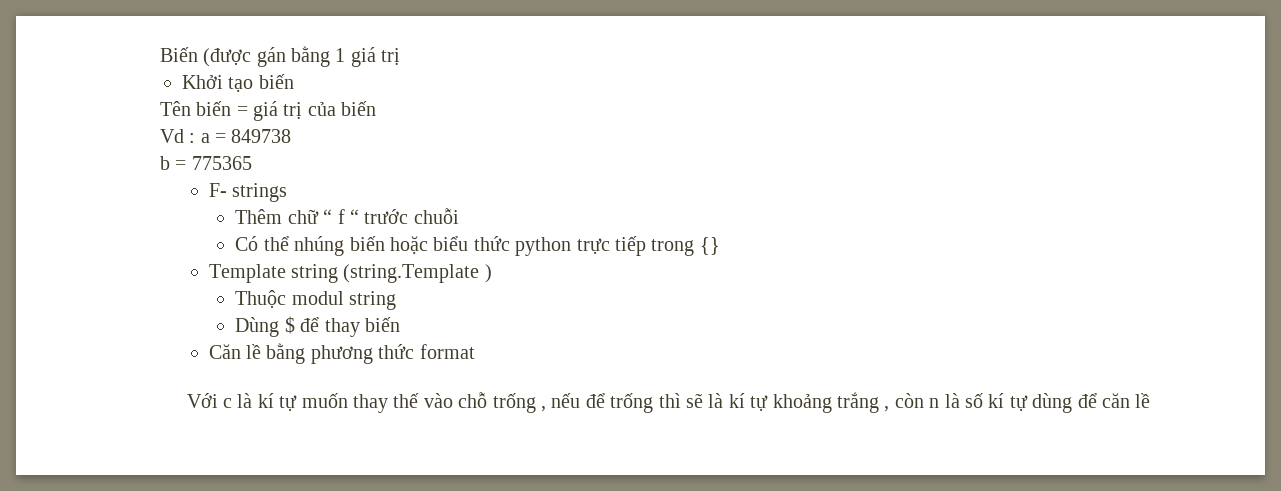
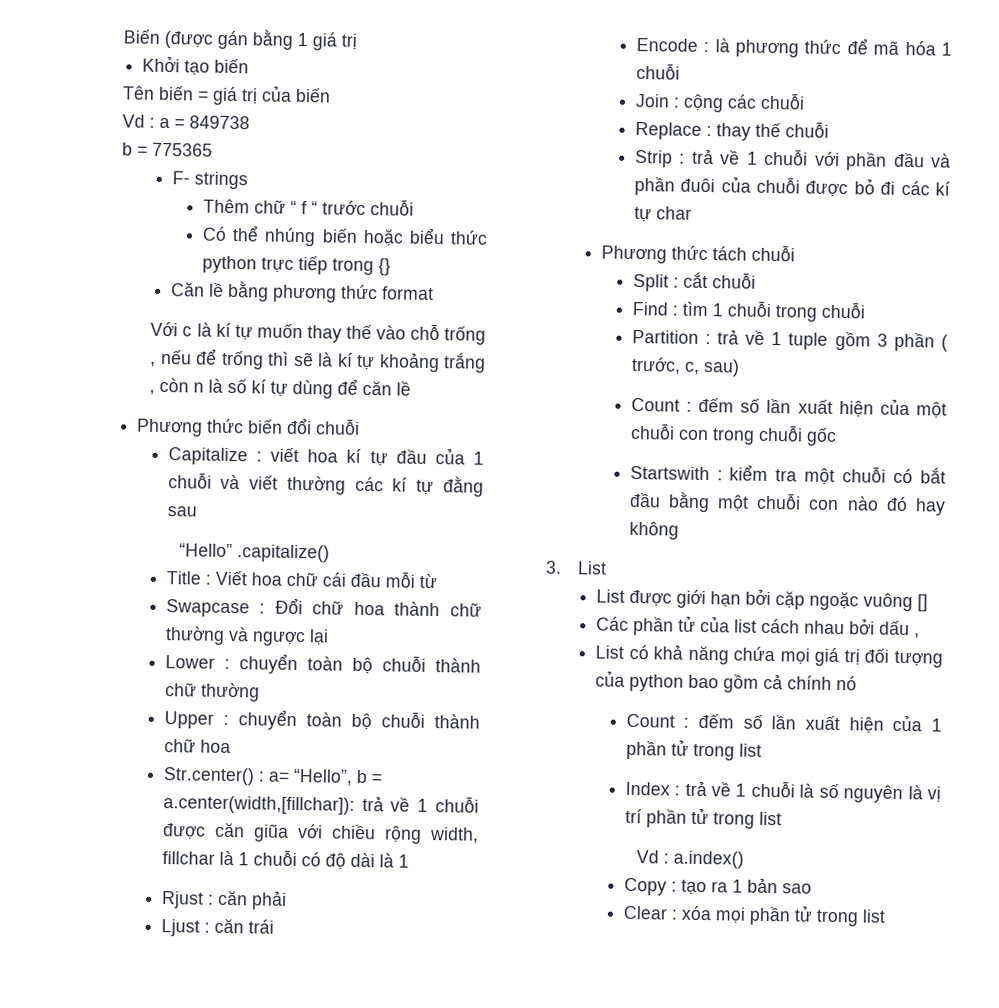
[208,264,492,283] [235,290,397,310] [235,316,401,337] // Template string (string.Template ) // Thuộc modul string // Dùng $ để thay biến -> (392, 267) none
(1151, 400) none -> [136,417,361,437] [167,447,484,467] [167,472,485,497] [166,506,197,517] [178,543,330,563] [165,570,437,589] [165,597,483,618] [164,626,329,647] [164,653,482,675] [164,682,260,702] [163,709,481,731] [163,738,231,754] [162,767,382,786] [162,795,479,815] [161,822,480,844] [161,849,409,870] [160,890,287,910] [160,918,274,937] [635,37,952,58] [635,62,680,80] [634,92,805,113] [634,121,829,141] [634,148,951,171] [633,176,950,198] [633,206,692,223] [601,244,796,264] [632,271,756,292] [631,300,866,322] [631,329,949,352] [630,356,740,377] [630,397,947,419] [629,422,837,446] [629,464,946,485] [628,491,947,516] [628,520,679,540] [545,560,607,575] [596,588,929,612] [596,615,921,639] [595,644,943,668] [595,670,858,693] [625,713,942,734] [625,739,762,761] [624,780,941,804] [624,807,782,829] [635,850,744,869] [623,877,812,896] [622,905,886,927] // Phương thức biến đổi chuỗi // Capitalize : viết hoa kí tự đầu của 1 chuỗi và viết thường các kí tự đằng sau // “Hello” .capitalize() // Title : Viết hoa chữ cái đầu mỗi từ // Swapcase : Đổi chữ hoa thành chữ thường và ngược lại // Lower : chuyển toàn bộ chuỗi thành chữ thường // Upper : chuyển toàn bộ chuỗi thành chữ hoa // Str.center() : a= “Hello”, b = a.center(width,[fillchar]): trả về 1 chuỗi được căn giũa với chiều rộng width, fillchar là 1 chuỗi có độ dài là 1 // Rjust : căn phải // Ljust : căn trái // Encode : là phương thức để mã hóa 1 chuỗi // Join : cộng các chuỗi // Replace : thay thế chuỗi // Strip : trả về 1 chuỗi với phần đầu và phần đuôi của chuỗi được bỏ đi các kí tự char // Phương thức tách chuỗi // Split : cắt chuỗi // Find : tìm 1 chuỗi trong chuỗi // Partition : trả về 1 tuple gồm 3 phần ( trước, c, sau) // Count : đếm số lần xuất hiện của một chuỗi con trong chuỗi gốc // Startswith : kiểm tra một chuỗi có bắt đầu bằng một chuỗi con nào đó hay không // 3. List // List được giới hạn bởi cặp ngoặc vuông [] // Các phần tử của list cách nhau bởi dấu , // List có khả năng chứa mọi giá trị đối tượng của python bao gồm cả chính nó // Count : đếm số lần xuất hiện của 1 phần tử trong list // Index : trả về 1 chuỗi là số nguyên là vị trí phần tử trong list // Vd : a.index() // Copy : tạo ra 1 bản sao // Clear : xóa mọi phần tử trong list

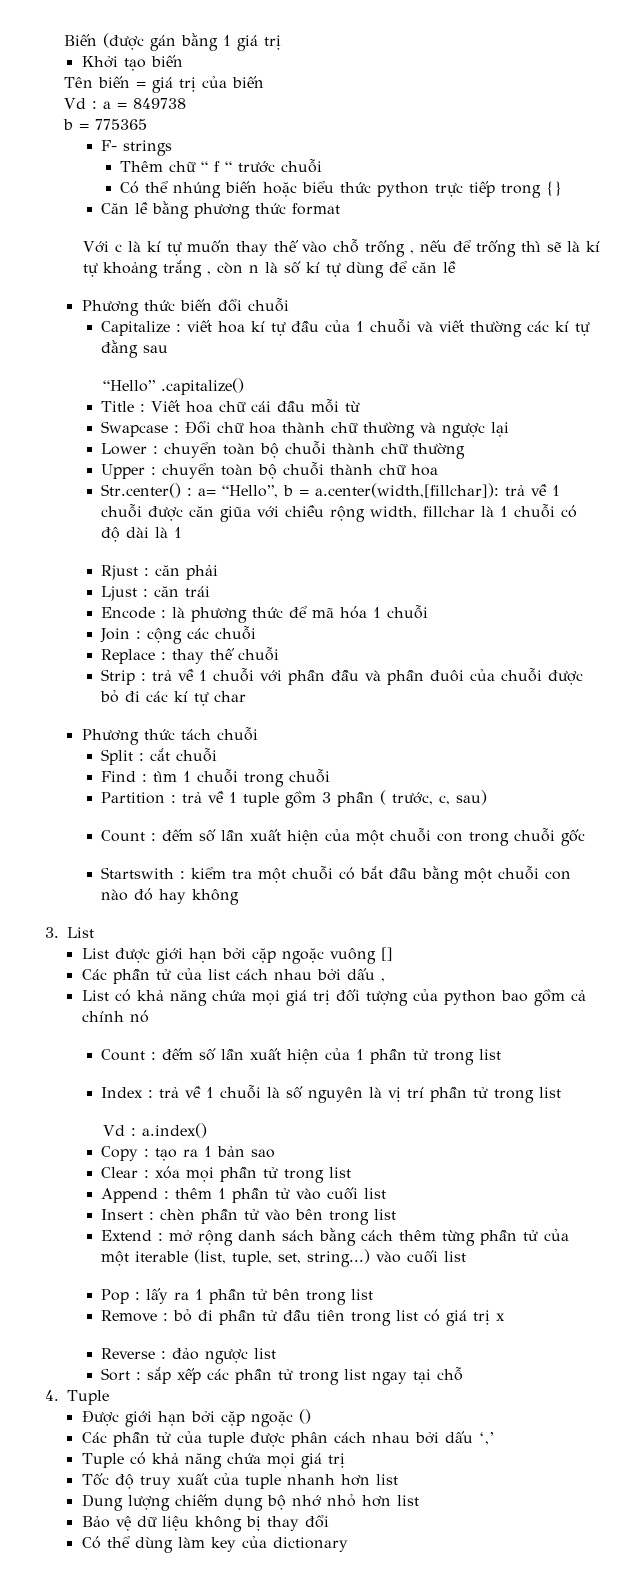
(886, 916) none -> [101,1187,387,1203] [101,1208,397,1225] [101,1228,570,1246] [101,1249,467,1267] [101,1288,374,1305] [101,1309,506,1326] [101,1348,277,1364] [101,1367,464,1385] [45,1390,110,1405] [81,1409,311,1427] [81,1431,495,1447] [81,1452,345,1469] [81,1473,398,1489] [81,1494,419,1511] [81,1515,329,1532] [81,1536,348,1553] // Append : thêm 1 phần tử vào cuối list // Insert : chèn phần tử vào bên trong list // Extend : mở rộng danh sách bằng cách thêm từng phần tử của một iterable (list, tuple, set, string...) vào cuối list // Pop : lấy ra 1 phần tử bên trong list // Remove : bỏ đi phần tử đầu tiên trong list có giá trị x // Reverse : đảo ngược list // Sort : sắp xếp các phần tử trong list ngay tại chỗ // 4. Tuple // Được giới hạn bởi cặp ngoặc () // Các phần tử của tuple được phân cách nhau bởi dấu ‘,’ // Tuple có khả năng chứa mọi giá trị // Tốc độ truy xuất của tuple nhanh hơn list // Dung lượng chiếm dụng bộ nhớ nhỏ hơn list // Bảo vệ dữ liệu không bị thay đổi // Có thể dùng làm key của dictionary

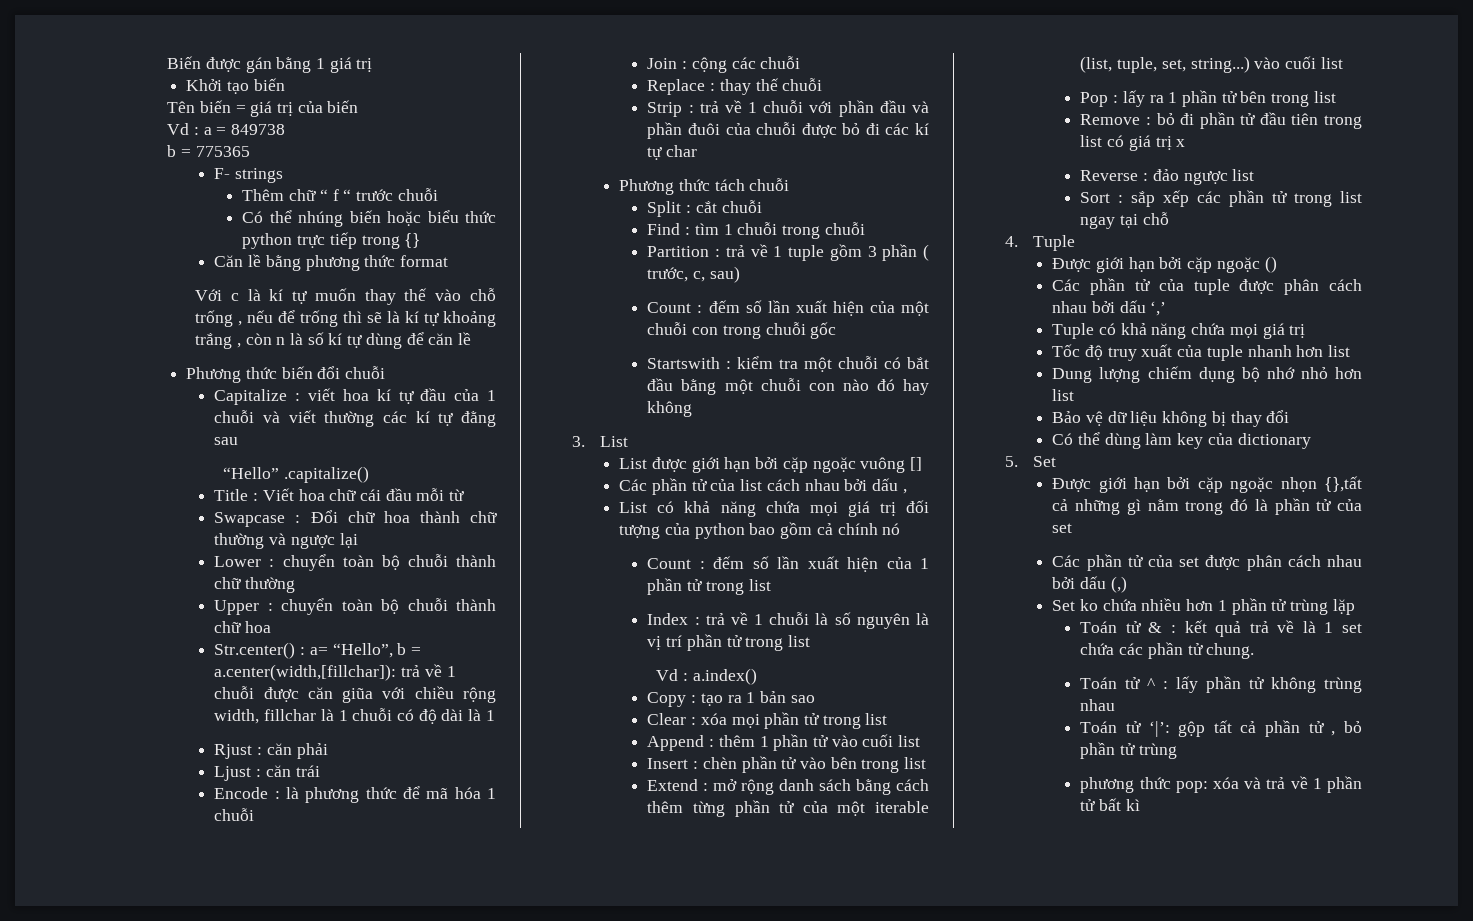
[103,33,145,50] (được -> [205,57,241,72] được
(348, 1544) none -> [1005,456,1057,467] [1052,476,1362,493] [1052,498,1362,515] [1052,523,1073,533] [1052,554,1362,571] [1052,576,1127,593] [1052,598,1355,615] [1080,620,1362,637] [1080,642,1255,659] [1080,676,1362,693] [1080,699,1116,711] [1080,720,1362,737] [1080,742,1177,759] [1080,776,1362,793] [1080,798,1140,811] // 5. Set // Được giới hạn bởi cặp ngoặc nhọn {},tất cả những gì nằm trong đó là phần tử của set // Các phần tử của set được phân cách nhau bởi dấu (,) // Set ko chứa nhiều hơn 1 phần tử trùng lặp // Toán tử & : kết quả trả về là 1 set chứa các phần tử chung. // Toán tử ^ : lấy phần tử không trùng nhau // Toán tử ‘|’: gộp tất cả phần tử , bỏ phần tử trùng // phương thức pop: xóa và trả về 1 phần tử bất kì

